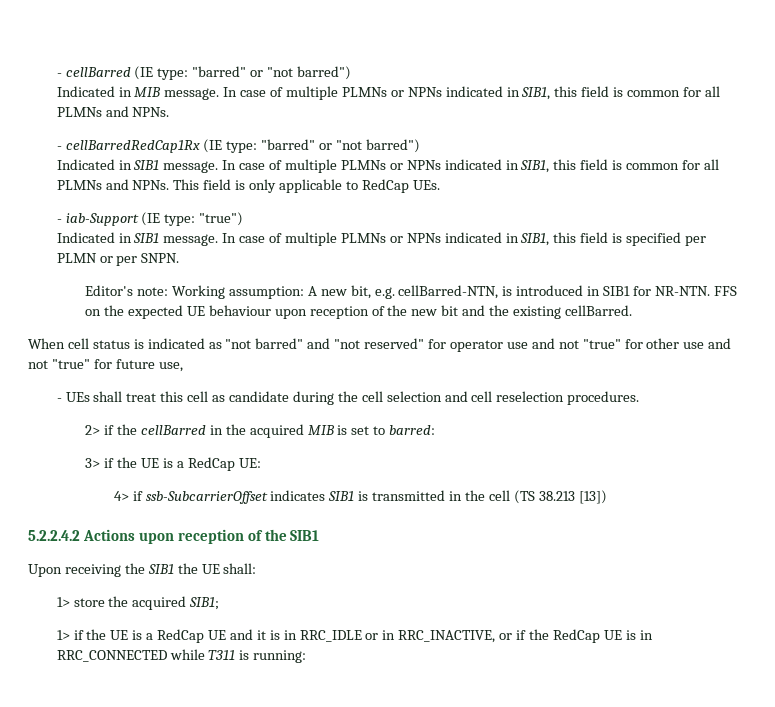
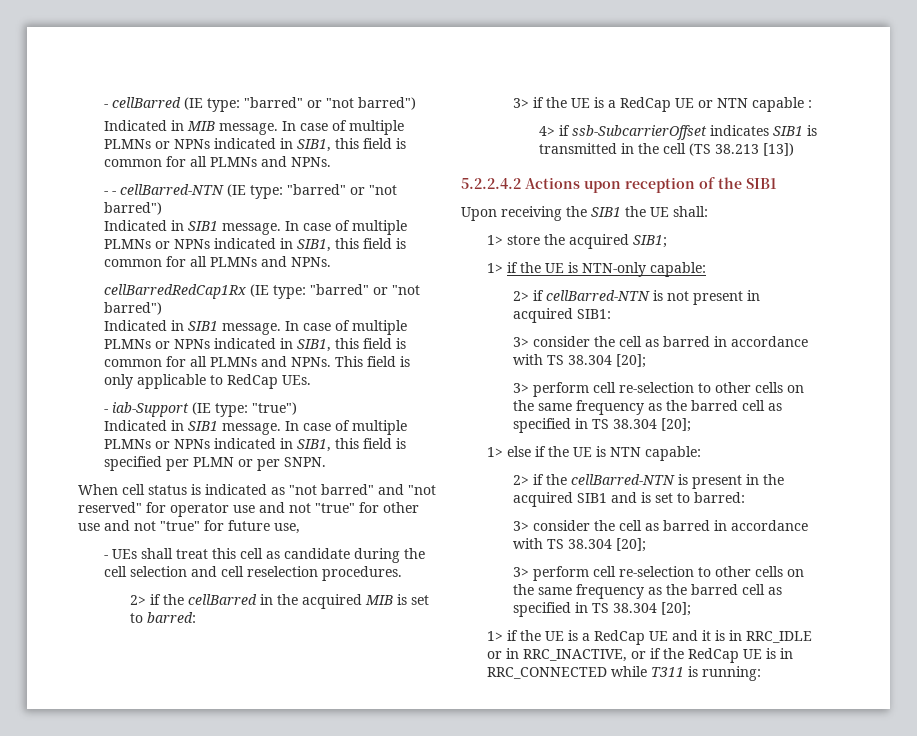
(62, 148) none -> [111,184,397,199] [103,202,162,215] [103,220,407,235] [103,238,406,252] [103,256,331,267] - cellBarred-NTN (IE type: "barred" or "not barred") // Indicated in SIB1 message. In case of multiple PLMNs or NPNs indicated in SIB1, this field is common for all PLMNs and NPNs. //
[85,285,737,299] [85,305,632,319] // Editor's note: Working assumption: A new bit, e.g. cellBarred-NTN, is introduced in SIB1 for NR-NTN. FFS on the expected UE behaviour upon reception of the new bit and the existing cellBarred. -> (326, 462) none
[238,458,261,468] UE: -> [674,97,812,112] UE or NTN capable :
(220, 603) none -> [486,262,706,277] [512,290,760,305] [512,308,611,323] [512,336,808,347] [512,354,646,368] [512,382,804,397] [512,400,782,415] [512,418,691,433] [486,446,701,461] [512,474,784,489] [512,492,745,507] [512,520,808,531] [512,538,646,552] [512,566,804,581] [512,584,782,599] [512,602,691,617] // 1> if the UE is NTN-only capable: // 2> if cellBarred-NTN is not present in acquired SIB1: // 3> consider the cell as barred in accordance with TS 38.304 [20]; // 3> perform cell re-selection to other cells on the same frequency as the barred cell as specified in TS 38.304 [20]; // 1> else if the UE is NTN capable: // 2> if the cellBarred-NTN is present in the acquired SIB1 and is set to barred: // 3> consider the cell as barred in accordance with TS 38.304 [20]; // 3> perform cell re-selection to other cells on the same frequency as the barred cell as specified in TS 38.304 [20];

